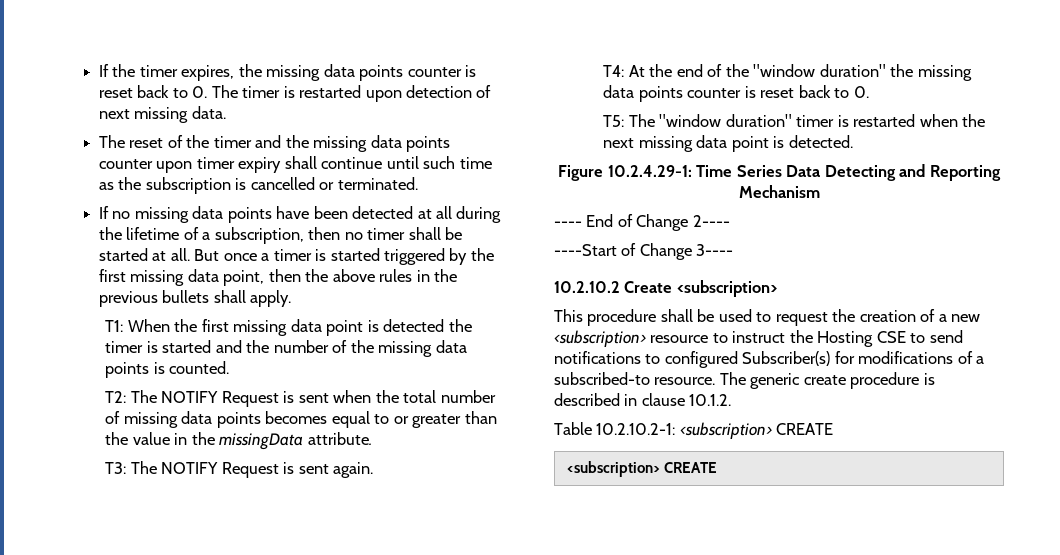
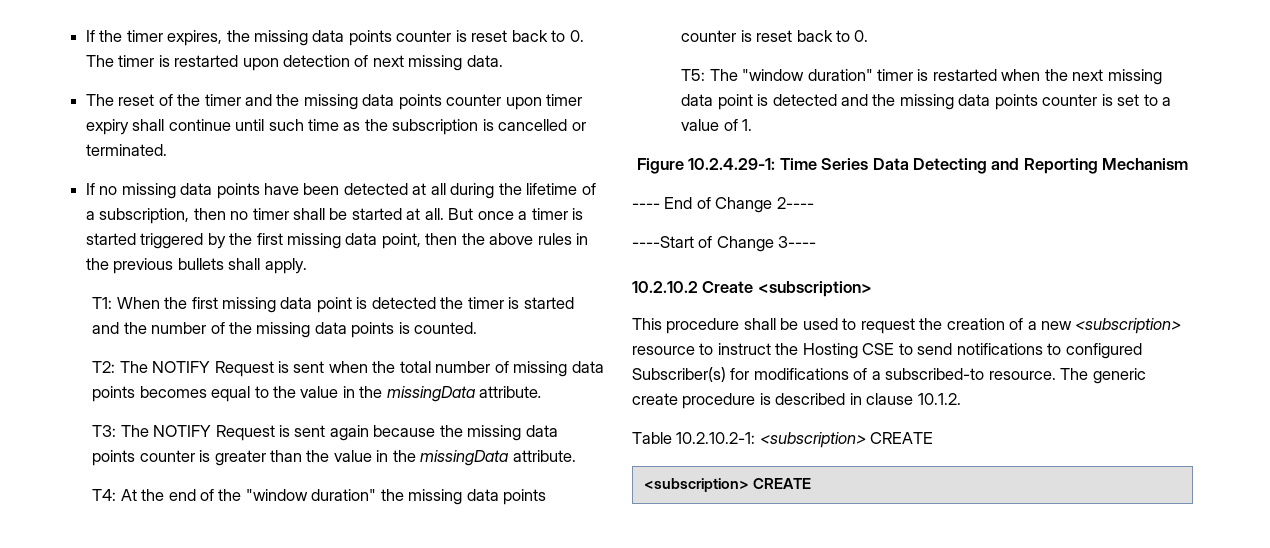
[393,411,497,428] or greater than -> (269, 392) none
[333,462,374,478] again. -> [329,425,558,441] [92,450,576,466] again because the missing data points counter is greater than the value in the missingData attribute.
[788,135,853,148] detected. -> [772,94,1172,110] [681,119,753,131] detected and the missing data points counter is set to a value of 1.

